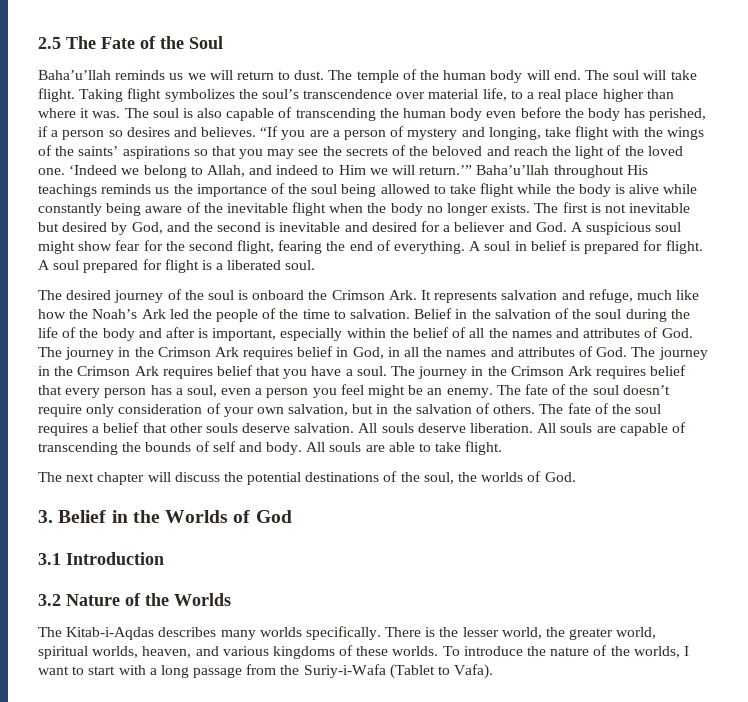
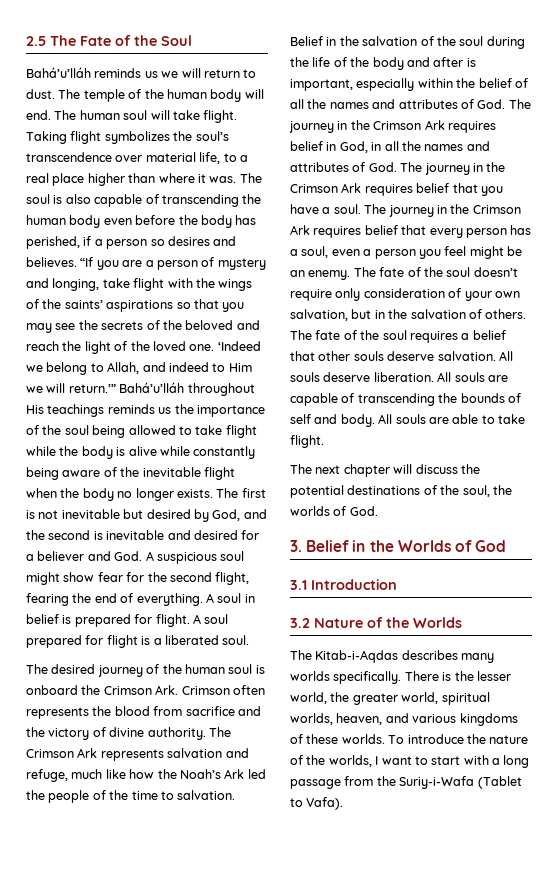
[38,70,111,80] Baha’u’llah -> [26,67,91,78] Bahá’u’lláh
(609, 75) none -> [79,110,120,120] human
[476,165,550,175] Baha’u’llah -> [119,382,185,393] Bahá’u’lláh
(204, 295) none -> [184,664,225,674] human
[421,290,432,300] It -> [181,685,265,695] [26,706,261,719] [26,727,231,740] [26,748,98,758] Crimson often represents the blood from sacrifice and the victory of divine authority. The Crimson Ark

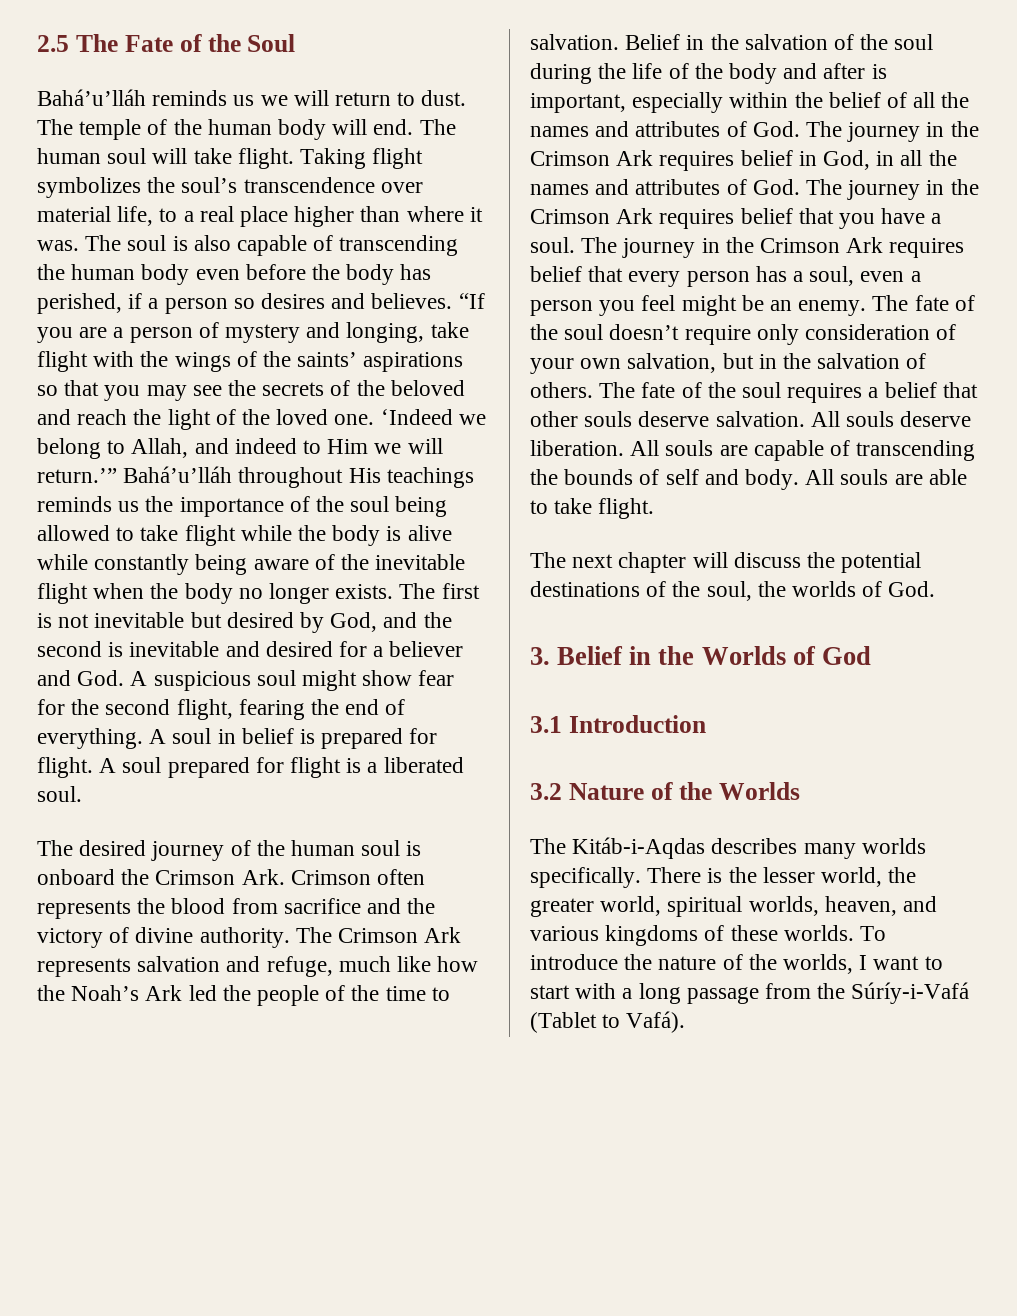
[315,650,399,663] Kitab-i-Aqdas -> [572,837,706,859] Kitáb-i-Aqdas
[399,776,475,789] Suriy-i-Wafa -> [851,982,970,1004] Súríy-i-Vafá
[306,797,344,810] Vafa). -> [626,1011,686,1033] Vafá).

